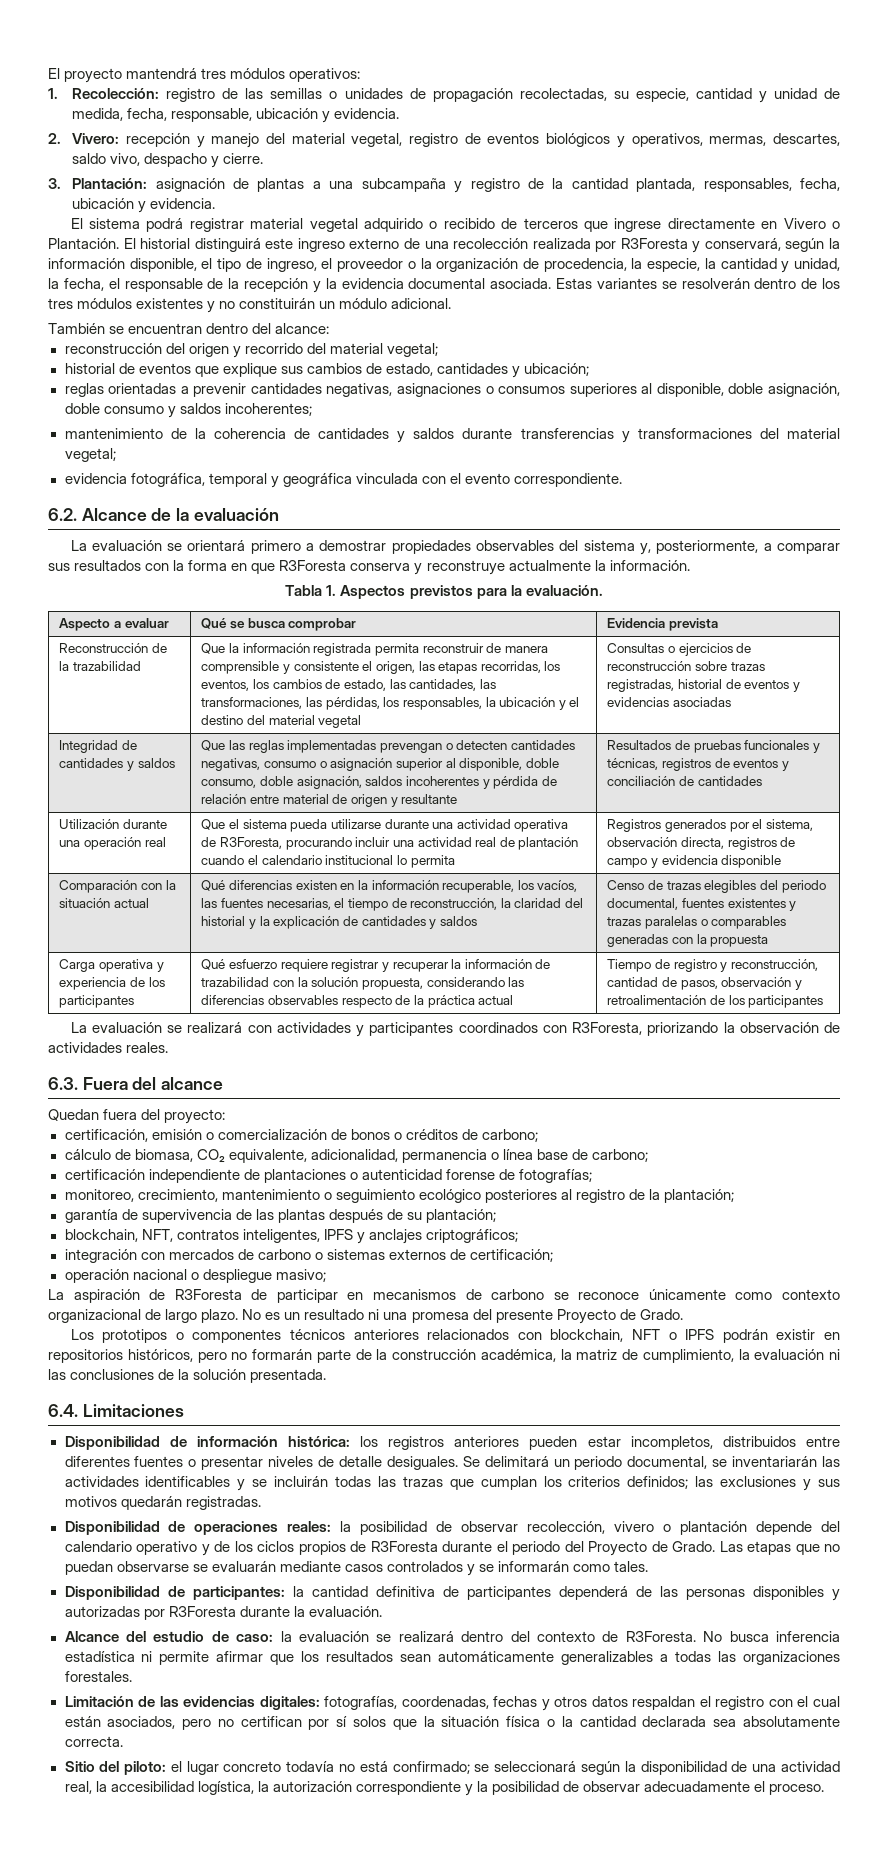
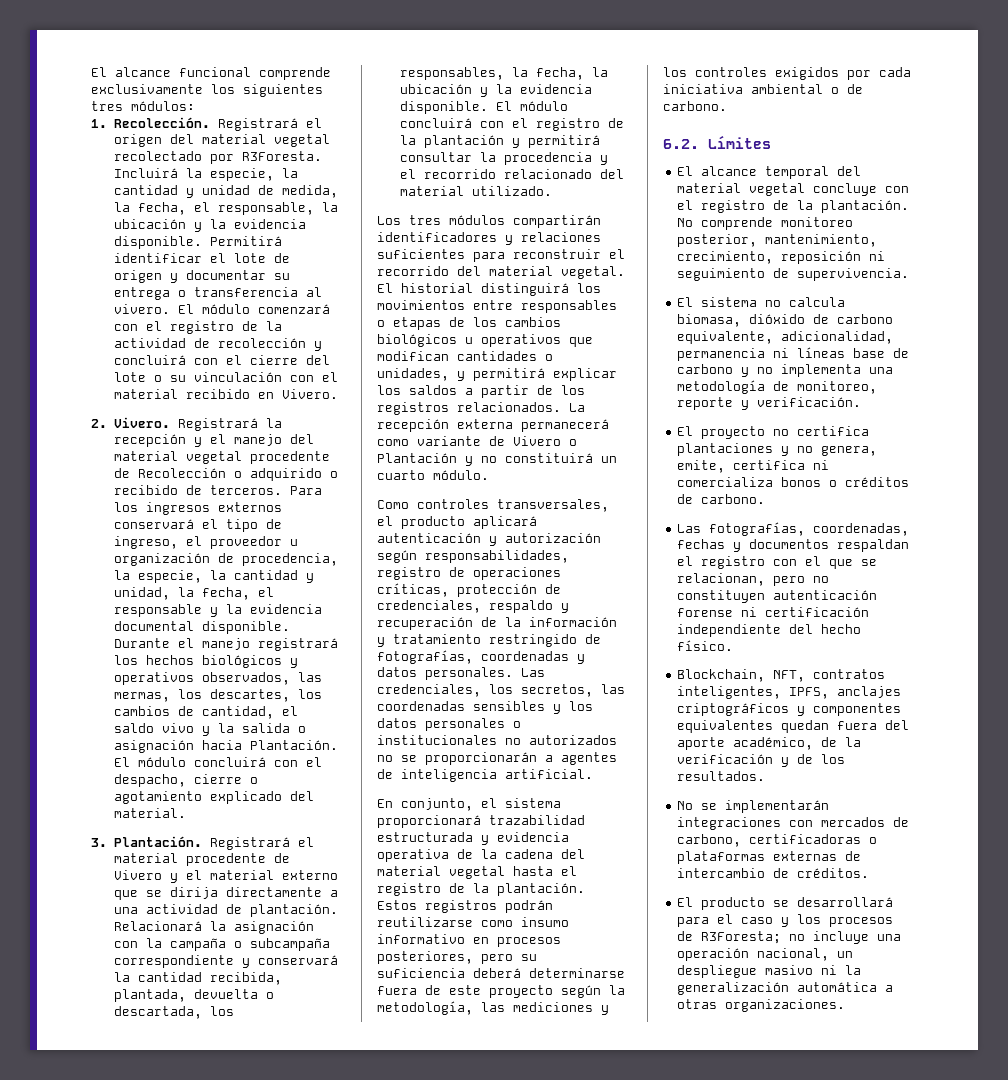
[48,68,361,83] [48,88,689,102] El proyecto mantendrá tres módulos operativos: // 1. Recolección: registro de las semillas o unidades de propagación recolectadas, su especie, -> [91,67,331,80] [91,84,323,97] [91,101,195,111] [91,117,322,131] [113,134,330,147] [113,151,322,164] [113,168,298,181] El alcance funcional comprende exclusivamente los siguientes tres módulos: // 1. Recolección. Registrará el origen del material vegetal recolectado por R3Foresta. Incluirá la especie, la
[127,108,400,123] [48,133,205,148] fecha, responsable, ubicación y evidencia. // 2. Vivero: recepción y -> [113,202,338,215] [113,219,306,232] [113,236,282,249] [113,253,290,263] [113,270,290,283] [113,287,322,300] [113,304,330,314] [113,321,282,334] [113,338,322,351] [113,355,330,365] [113,372,338,382] [113,389,338,399] [91,417,282,431] [113,434,226,447] la fecha, el responsable, la ubicación y la evidencia disponible. Permitirá identificar el lote de origen y documentar su entrega o transferencia al vivero. El módulo comenzará con el registro de la actividad de recolección y concluirá con el cierre del lote o su vinculación con el material recibido en Vivero. // 2. Vivero. Registrará la recepción y el
[351,133,841,148] [72,153,264,168] [48,178,840,193] [72,198,216,213] [70,218,840,232] [48,238,840,253] [48,258,197,272] vegetal, registro de eventos biológicos y operativos, mermas, descartes, saldo vivo, despacho y cierre. // 3. Plantación: asignación de plantas a una subcampaña y registro de la cantidad plantada, responsables, fecha, ubicación y evidencia. // El sistema podrá registrar material vegetal adquirido o recibido de terceros que ingrese directamente en Vivero o Plantación. El historial distinguirá este ingreso externo de una recolección realizada por R3Foresta y conservará, según la información disponible, -> [185,451,330,464] [113,468,338,481] [113,485,322,495] [113,502,282,515] [113,519,194,529] vegetal procedente de Recolección o adquirido o recibido de terceros. Para los ingresos externos conservará
[407,258,432,269] o la -> [289,539,298,546] u
[207,278,308,292] de la recepción -> (202, 610) none
[490,278,841,289] [48,298,452,313] [48,323,330,334] [64,343,438,358] [64,363,590,378] [64,383,841,397] [64,403,312,418] [64,428,841,443] [64,448,116,462] [64,473,622,488] [48,508,279,521] [70,540,841,555] [48,560,690,575] [285,585,603,599] [59,618,169,631] [201,618,357,631] [607,618,718,631] [59,643,167,653] [59,661,141,671] [201,643,548,656] [201,661,561,674] [201,679,496,691] [201,697,580,710] [201,715,362,728] [607,643,752,656] [607,661,765,671] [607,679,800,692] [607,697,731,707] [59,740,137,753] [59,758,175,771] [201,740,575,753] [201,758,559,771] [201,776,557,789] [201,794,458,807] [607,740,820,753] [607,758,789,771] [607,776,762,786] [59,819,167,829] [59,837,166,850] [201,819,569,832] [201,837,579,850] [201,855,455,868] [607,819,813,832] [607,837,796,850] [607,855,782,868] [59,880,176,893] [59,898,149,908] [201,880,578,893] [201,898,584,911] [201,916,477,929] [607,880,826,893] [607,898,797,911] [607,916,787,929] [607,934,769,947] [59,959,164,972] [59,977,165,990] [59,995,135,1008] [201,959,551,972] [201,977,525,990] [201,995,514,1008] [607,959,818,972] [607,977,802,990] [607,995,824,1008] [70,1022,841,1037] [48,1042,169,1053] [48,1077,224,1090] [48,1109,226,1124] [64,1129,538,1142] [64,1149,649,1163] [64,1169,592,1183] [64,1189,735,1203] [64,1209,496,1223] [64,1229,518,1244] [64,1249,553,1263] [64,1269,326,1283] [48,1289,840,1303] [48,1309,683,1324] [70,1329,840,1343] [48,1349,840,1363] [48,1369,327,1383] [48,1404,184,1417] [64,1436,840,1450] [64,1456,840,1470] [64,1476,840,1491] [64,1496,261,1510] [64,1521,840,1535] [64,1541,840,1556] [64,1561,649,1576] [64,1586,841,1601] [64,1606,382,1620] [64,1631,840,1642] [64,1651,840,1665] [64,1671,132,1682] [64,1696,320,1710] asociada. Estas variantes se resolverán dentro de los tres módulos existentes y no constituirán un módulo adicional. // También se encuentran dentro del alcance: // reconstrucción del origen y recorrido del material vegetal; // historial de eventos que explique sus cambios de estado, cantidades y ubicación; // reglas orientadas a prevenir cantidades negativas, asignaciones o consumos superiores al disponible, doble asignación, doble consumo y saldos incoherentes; // mantenimiento de la coherencia de cantidades y saldos durante transferencias y transformaciones del material vegetal; // evidencia fotográfica, temporal y geográfica vinculada con el evento correspondiente. // 6.2. Alcance de la evaluación // La evaluación se orientará primero a demostrar propiedades observables del sistema y, posteriormente, a comparar sus resultados con la forma en que R3Foresta conserva y reconstruye actualmente la información. // Tabla 1. Aspectos previstos para la evaluación. // Aspecto a evaluar | Qué se busca comprobar | Evidencia prevista // Reconstrucción de la trazabilidad | Que la información registrada permita reconstruir de manera comprensible y consistente el origen, las etapas recorridas, los eventos, los cambios de estado, las cantidades, las transformaciones, las pérdidas, los responsables, la ubicación y el destino del material vegetal | Consultas o ejercicios de reconstrucción sobre trazas registradas, historial de eventos y evidencias asociadas // Integridad de cantidades y saldos | Que las reglas implementadas prevengan o detecten cantidades negativas, consumo o asignación superior al disponible, doble consumo, doble asignación, saldos incoherentes y pérdida de relación entre material de origen y resultante | Resultados de pruebas funcionales y técnicas, registros de eventos y conciliación de cantidades // Utilización durante una operación real | Que el sistema pueda utilizarse durante una actividad operativa de R3Foresta, procurando incluir una actividad real de plantación cuando el calendario institucional lo permita | Registros generados por el sistema, observación directa, registros de campo y evidencia disponible // Comparación con la situación actual | Qué diferencias existen en la información recuperable, los vacíos, las fuentes necesarias, el tiempo de reconstrucción, la claridad del historial y la explicación de cantidades y saldos | Censo de trazas elegibles del periodo documental, fuentes existentes y trazas paralelas o comparables generadas con la propuesta // Carga operativa y experiencia de los participantes | Qué esfuerzo requiere registrar y recuperar la información de trazabilidad con la solución propuesta, considerando las diferencias observables respecto de la práctica actual | Tiempo de registro y reconstrucción, cantidad de pasos, observación y retroalimentación de los participantes // La evaluación se realizará con actividades y participantes coordinados con R3Foresta, priorizando la observación de actividades reales. // 6.3. Fuera del alcance // Quedan fuera del proyecto: // certificación, emisión o comercialización de bonos o créditos de carbono; // cálculo de biomasa, CO₂ equivalente, adicionalidad, permanencia o línea base de carbono; // certificación independiente de plantaciones o autenticidad forense de fotografías; // monitoreo, crecimiento, mantenimiento o seguimiento ecológico posteriores al registro de la plantación; // garantía de supervivencia de las plantas después de su plantación; // blockchain, NFT, contratos inteligentes, IPFS y anclajes criptográficos; // integración con mercados de carbono o sistemas externos de certificación; // operación nacional o despliegue masivo; // La aspiración de R3Foresta de participar en mecanismos de carbono se reconoce únicamente como contexto organizacional de largo plazo. No es un resultado ni una promesa del presente Proyecto de Grado. // Los prototipos o componentes técnicos anteriores relacionados con blockchain, NFT o IPFS podrán existir en repositorios históricos, pero no formarán parte de la construcción académica, la matriz de cumplimiento, la evaluación ni las conclusiones de la solución presentada. // 6.4. Limitaciones // Disponibilidad de información histórica: los registros anteriores pueden estar incompletos, distribuidos entre diferentes fuentes o presentar niveles de detalle desiguales. Se delimitará un periodo documental, se inventariarán las actividades identificables y se incluirán todas las trazas que cumplan los criterios definidos; las exclusiones y sus motivos quedarán registradas. // Disponibilidad de operaciones reales: la posibilidad de observar recolección, vivero o plantación depende del calendario operativo y de los ciclos propios de R3Foresta durante el periodo del Proyecto de Grado. Las etapas que no puedan observarse se evaluarán mediante casos controlados y se informarán como tales. // Disponibilidad de participantes: la cantidad definitiva de participantes dependerá de las personas disponibles y autorizadas por R3Foresta durante la evaluación. // Alcance del estudio de caso: la evaluación se realizará dentro del contexto de R3Foresta. No busca inferencia estadística ni permite afirmar que los resultados sean automáticamente generalizables a todas las organizaciones forestales. // Limitación de las evidencias digitales: -> [201,621,290,634] [113,638,338,651] [113,655,298,668] [113,672,322,685] [113,689,322,702] [113,706,298,719] [113,723,306,736] [113,740,338,753] [113,757,322,767] [113,774,258,787] [113,791,314,804] [113,808,186,818] [91,836,314,850] [113,853,290,866] [113,870,338,883] [113,887,338,900] [113,904,338,917] [113,921,314,934] [113,938,330,951] [113,955,338,968] [113,972,282,985] [113,989,274,1002] [113,1006,234,1019] [399,67,608,80] [399,84,592,97] [399,101,568,114] [399,118,624,131] [399,135,600,148] [399,152,608,165] [399,169,624,179] [399,186,552,196] [377,215,601,228] [377,232,601,245] [377,249,625,262] [377,266,625,279] [377,283,601,296] [377,300,617,313] [377,317,561,330] [377,334,593,347] [377,351,553,361] [377,368,617,381] [377,385,585,398] [377,402,585,415] [377,419,609,432] [377,436,577,446] [377,453,617,466] [377,470,489,480] [377,499,609,512] [377,516,537,529] [377,533,601,546] [377,550,569,563] [377,567,561,580] [377,583,561,597] [377,600,569,613] [377,617,617,630] [377,634,601,647] [377,650,585,664] [377,667,545,680] [377,684,625,697] [377,701,593,714] [377,718,521,731] [377,735,617,745] [377,752,617,765] [377,769,593,782] [377,798,561,811] [377,815,585,828] [377,832,569,845] [377,849,585,862] [377,866,577,879] [377,883,585,896] [377,900,553,913] [377,917,569,927] [377,934,561,947] [377,951,537,964] [377,968,625,978] [377,985,625,998] [377,1001,609,1015] [663,67,911,80] [663,84,863,94] [663,101,727,111] [663,136,771,149] [677,166,862,179] [677,183,910,196] [677,200,910,213] [677,217,854,230] [677,234,878,247] [677,251,886,264] [677,268,910,281] [677,297,846,307] [677,314,894,327] [677,331,894,344] [677,347,910,361] [677,364,894,377] [677,380,878,394] [677,397,862,410] [677,426,870,439] [677,443,878,456] [677,460,830,473] [677,477,910,487] [677,494,766,504] [677,524,702,533] disponible. Durante el manejo registrará los hechos biológicos y operativos observados, las mermas, los descartes, los cambios de cantidad, el saldo vivo y la salida o asignación hacia Plantación. El módulo concluirá con el despacho, cierre o agotamiento explicado del material. // 3. Plantación. Registrará el material procedente de Vivero y el material externo que se dirija directamente a una actividad de plantación. Relacionará la asignación con la campaña o subcampaña correspondiente y conservará la cantidad recibida, plantada, devuelta o descartada, los responsables, la fecha, la ubicación y la evidencia disponible. El módulo concluirá con el registro de la plantación y permitirá consultar la procedencia y el recorrido relacionado del material utilizado. // Los tres módulos compartirán identificadores y relaciones suficientes para reconstruir el recorrido del material vegetal. El historial distinguirá los movimientos entre responsables o etapas de los cambios biológicos u operativos que modifican cantidades o unidades, y permitirá explicar los saldos a partir de los registros relacionados. La recepción externa permanecerá como variante de Vivero o Plantación y no constituirá un cuarto módulo. // Como controles transversales, el producto aplicará autenticación y autorización según responsabilidades, registro de operaciones críticas, protección de credenciales, respaldo y recuperación de la información y tratamiento restringido de fotografías, coordenadas y datos personales. Las credenciales, los secretos, las coordenadas sensibles y los datos personales o institucionales no autorizados no se proporcionarán a agentes de inteligencia artificial. // En conjunto, el sistema proporcionará trazabilidad estructurada y evidencia operativa de la cadena del material vegetal hasta el registro de la plantación. Estos registros podrán reutilizarse como insumo informativo en procesos posteriores, pero su suficiencia deberá determinarse fuera de este proyecto según la metodología, las mediciones y los controles exigidos por cada iniciativa ambiental o de carbono. // 6.2. Límites // El alcance temporal del material vegetal concluye con el registro de la plantación. No comprende monitoreo posterior, mantenimiento, crecimiento, reposición ni seguimiento de supervivencia. // El sistema no calcula biomasa, dióxido de carbono equivalente, adicionalidad, permanencia ni líneas base de carbono y no implementa una metodología de monitoreo, reporte y verificación. // El proyecto no certifica plantaciones y no genera, emite, certifica ni comercializa bonos o créditos de carbono. // Las
[554,1696,628,1707] otros datos -> [749,539,830,549] documentos
[813,1696,840,1707] [64,1716,840,1730] [64,1736,123,1747] [64,1761,840,1775] [64,1781,825,1796] cual están asociados, pero no certifican por sí solos que la situación física o la cantidad declarada sea absolutamente correcta. // Sitio del piloto: el lugar concreto todavía no está confirmado; se seleccionará según la disponibilidad de una actividad real, la accesibilidad logística, la autorización correspondiente y la posibilidad de observar adecuadamente el proceso. -> [829,559,878,569] [677,573,830,586] [677,590,878,603] [677,607,870,617] [677,624,862,637] [677,640,734,651] [677,669,886,682] [677,686,902,699] [677,703,902,716] [677,720,910,733] [677,737,862,750] [677,754,846,767] [677,771,766,781] [677,800,830,813] [677,817,910,830] [677,834,878,847] [677,851,862,864] [677,868,870,878] [677,897,894,910] [677,914,894,927] [677,931,902,944] [677,948,854,961] [677,965,862,978] [677,982,894,995] [677,999,846,1012] que se relacionan, pero no constituyen autenticación forense ni certificación independiente del hecho físico. // Blockchain, NFT, contratos inteligentes, IPFS, anclajes criptográficos y componentes equivalentes quedan fuera del aporte académico, de la verificación y de los resultados. // No se implementarán integraciones con mercados de carbono, certificadoras o plataformas externas de intercambio de créditos. // El producto se desarrollará para el caso y los procesos de R3Foresta; no incluye una operación nacional, un despliegue masivo ni la generalización automática a otras organizaciones.

